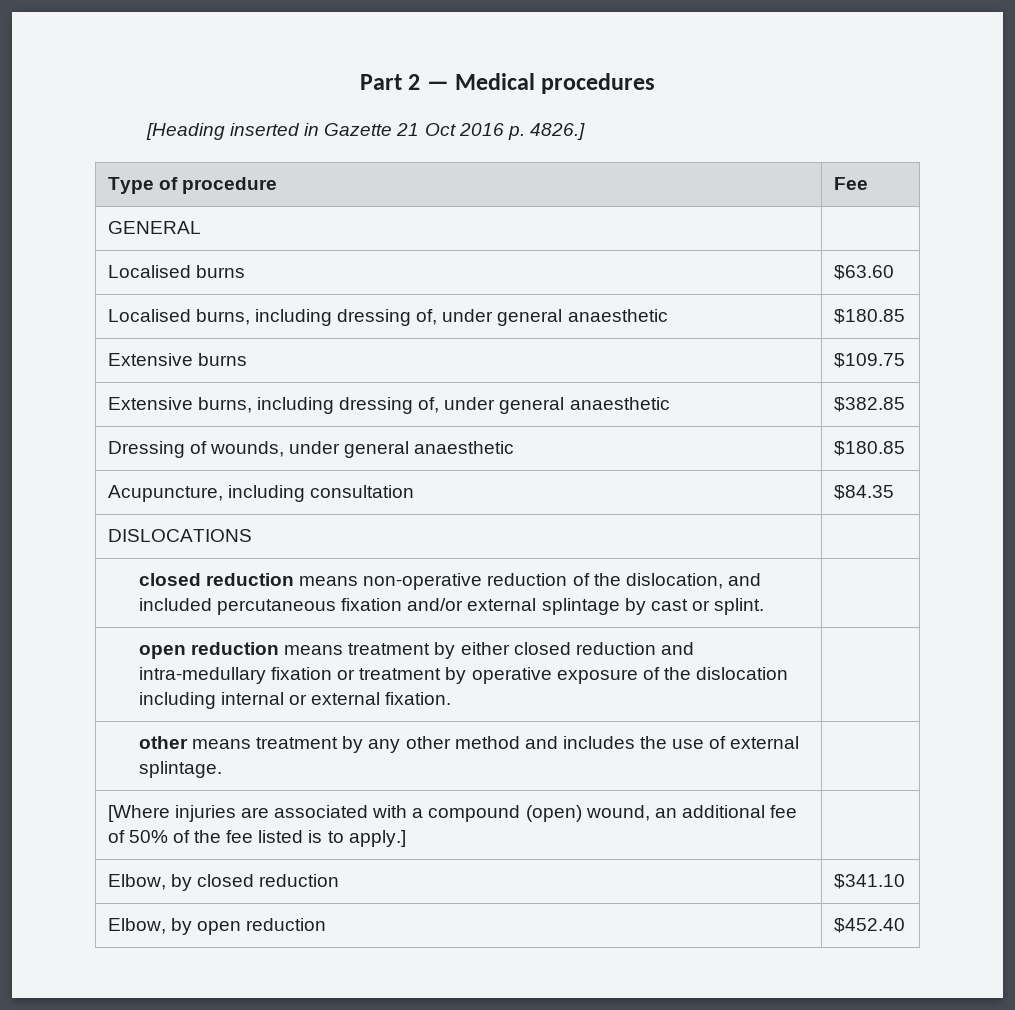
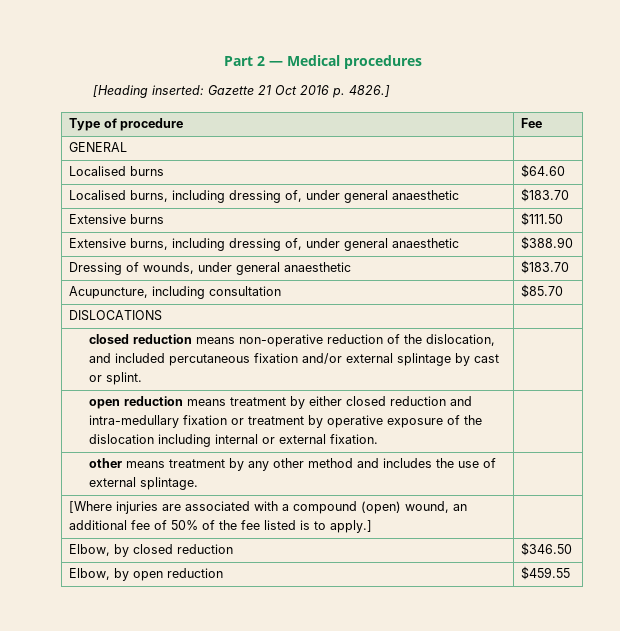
[230,123,320,136] inserted in -> [152,85,205,95] inserted:
[833,265,894,280] $63.60 -> [521,164,566,178] $64.60
[833,309,905,324] $180.85 -> [521,188,570,202] $183.70
[833,353,905,368] $109.75 -> [521,212,564,226] $111.50
[833,397,905,412] $382.85 -> [521,236,574,250] $388.90
[833,441,905,456] $180.85 -> [521,260,570,274] $183.70
[833,485,894,500] $84.35 -> [521,284,564,298] $85.70
[833,874,905,889] $341.10 -> [521,542,573,556] $346.50
[833,918,905,933] $452.40 -> [521,566,571,580] $459.55

